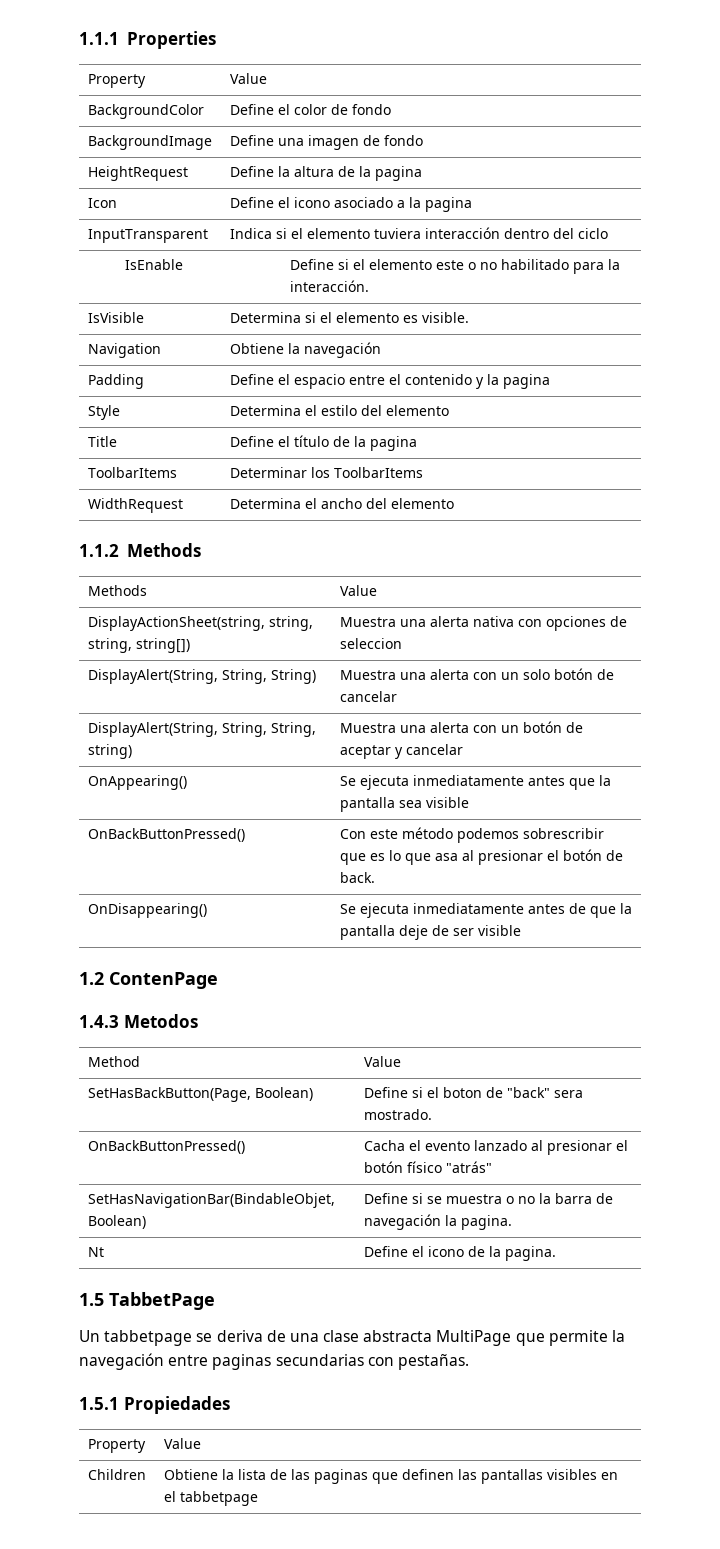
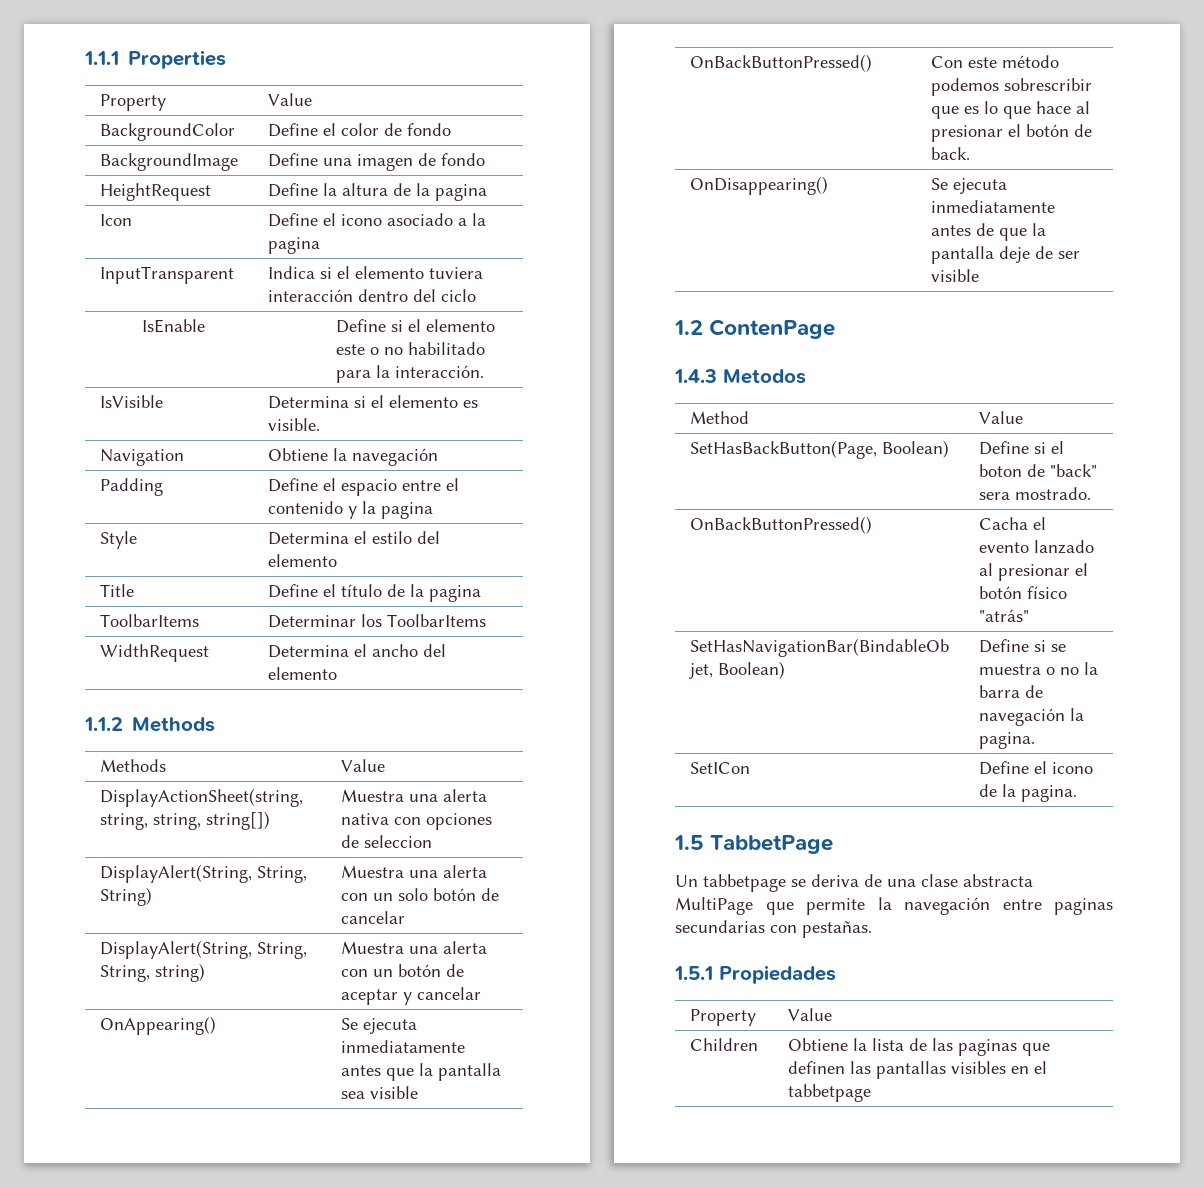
[434,853,458,861] asa -> [1035,101,1071,114] hace
[87,1247,104,1257] Nt -> [689,762,750,774] SetICon

